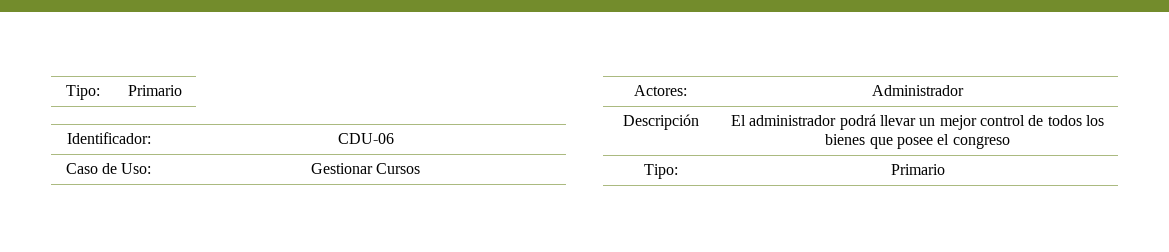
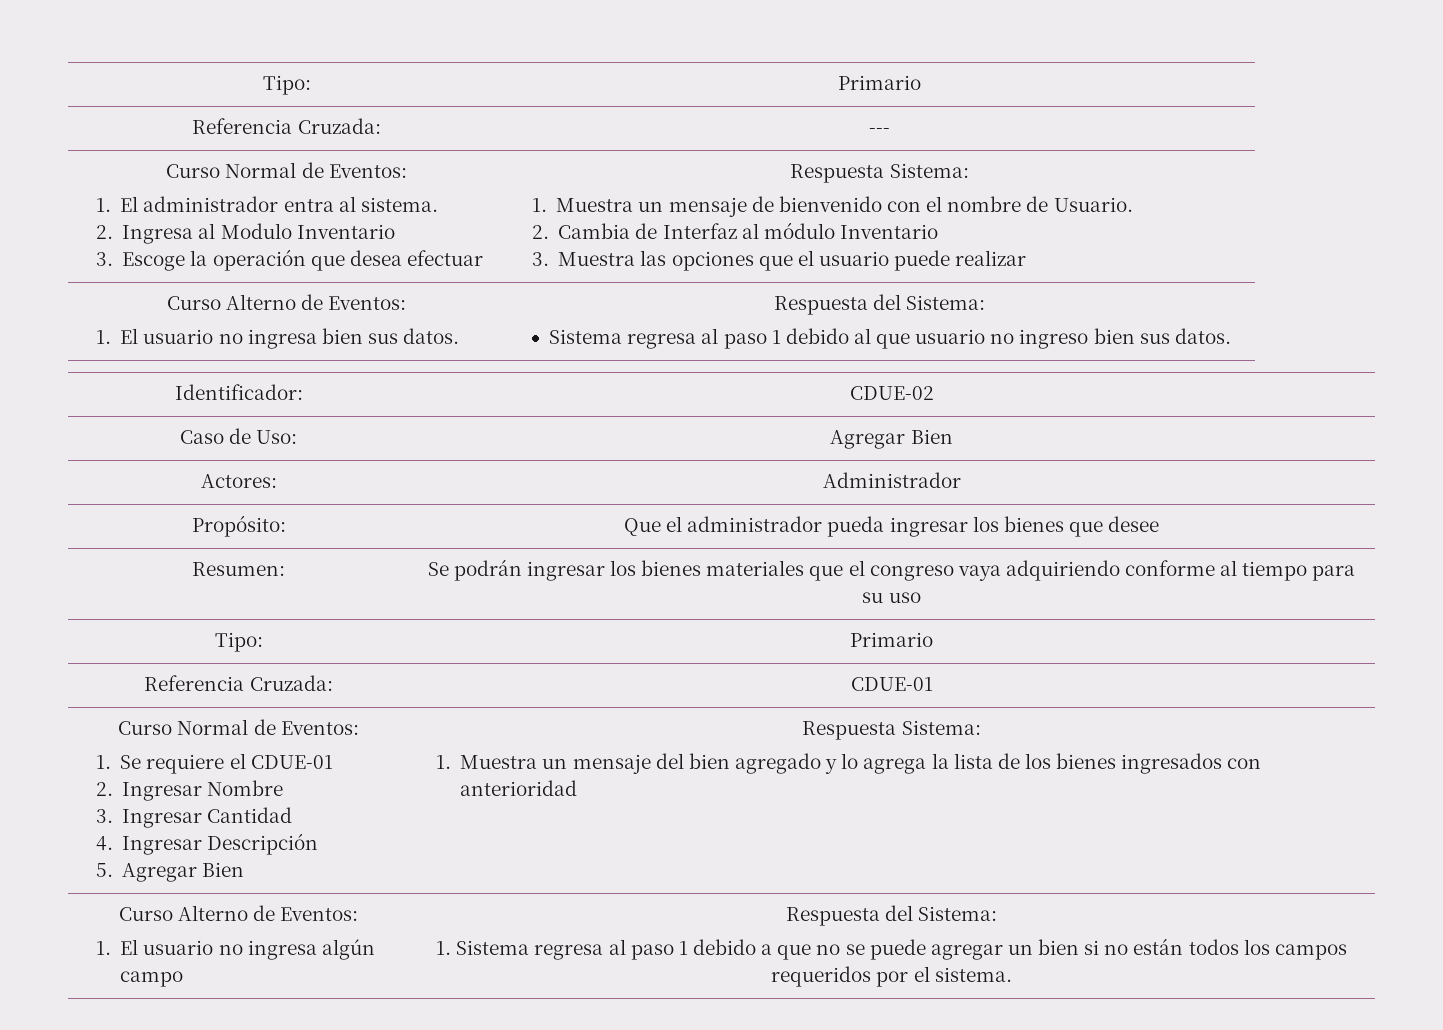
[65,85,100,100] [127,85,182,96] Tipo: | Primario -> [262,75,311,95] [837,75,921,90] [192,118,381,134] [868,128,890,134] [166,162,407,178] [95,196,438,212] [95,223,395,244] [95,249,483,271] [790,163,969,183] [531,196,1133,217] [531,222,938,239] [531,250,1027,271] [166,294,407,310] [95,328,460,349] [773,294,986,315] [549,328,1231,349] Tipo: | Primario // Referencia Cruzada: | --- // Curso Normal de Eventos: // 1. El administrador entra al sistema. // 2. Ingresa al Modulo Inventario // 3. Escoge la operación que desea efectuar | Respuesta Sistema: // 1. Muestra un mensaje de bienvenido con el nombre de Usuario. // 2. Cambia de Interfaz al módulo Inventario // 3. Muestra las opciones que el usuario puede realizar // Curso Alterno de Eventos: // 1. El usuario no ingresa bien sus datos. | Respuesta del Sistema: // Sistema regresa al paso 1 debido al que usuario no ingreso bien sus datos.
[337,133,394,144] CDU-06 -> [849,386,934,400] CDUE-02
[310,163,421,174] Gestionar Cursos -> [830,429,953,449] Agregar Bien
[622,114,699,130] [731,114,1104,130] [825,134,1010,149] [643,164,678,179] [890,164,945,175] Descripción | El administrador podrá llevar un mejor control de todos los bienes que posee el congreso // Tipo: | Primario -> [191,515,286,537] [623,516,1160,537] [192,562,285,576] [427,559,1356,581] [862,592,921,603] [214,632,263,652] [849,632,933,647] [144,675,333,691] [850,677,933,691] [118,719,359,735] [95,753,333,774] [95,780,284,801] [95,807,293,828] [95,833,319,855] [95,862,245,882] [802,720,981,740] [435,753,1262,774] [460,780,578,796] [118,905,359,921] [95,939,375,960] [120,971,184,987] [785,905,998,926] [436,938,1347,960] [771,966,1012,987] Propósito: | Que el administrador pueda ingresar los bienes que desee // Resumen: | Se podrán ingresar los bienes materiales que el congreso vaya adquiriendo conforme al tiempo para su uso // Tipo: | Primario // Referencia Cruzada: | CDUE-01 // Curso Normal de Eventos: // 1. Se requiere el CDUE-01 // 2. Ingresar Nombre // 3. Ingresar Cantidad // 4. Ingresar Descripción // 5. Agregar Bien | Respuesta Sistema: // 1. Muestra un mensaje del bien agregado y lo agrega la lista de los bienes ingresados con anterioridad // Curso Alterno de Eventos: // 1. El usuario no ingresa algún campo | Respuesta del Sistema: // 1. Sistema regresa al paso 1 debido a que no se puede agregar un bien si no están todos los campos requeridos por el sistema.

